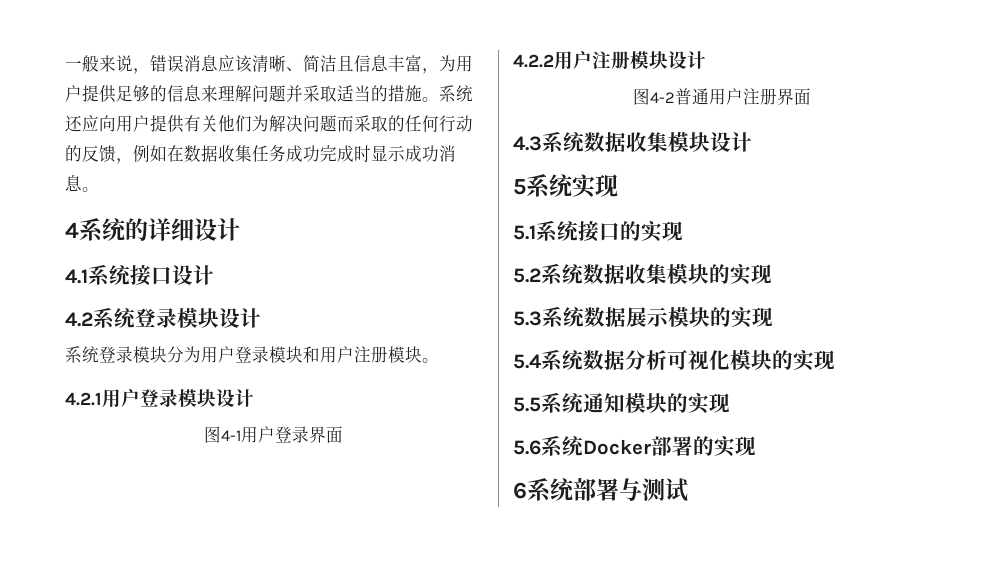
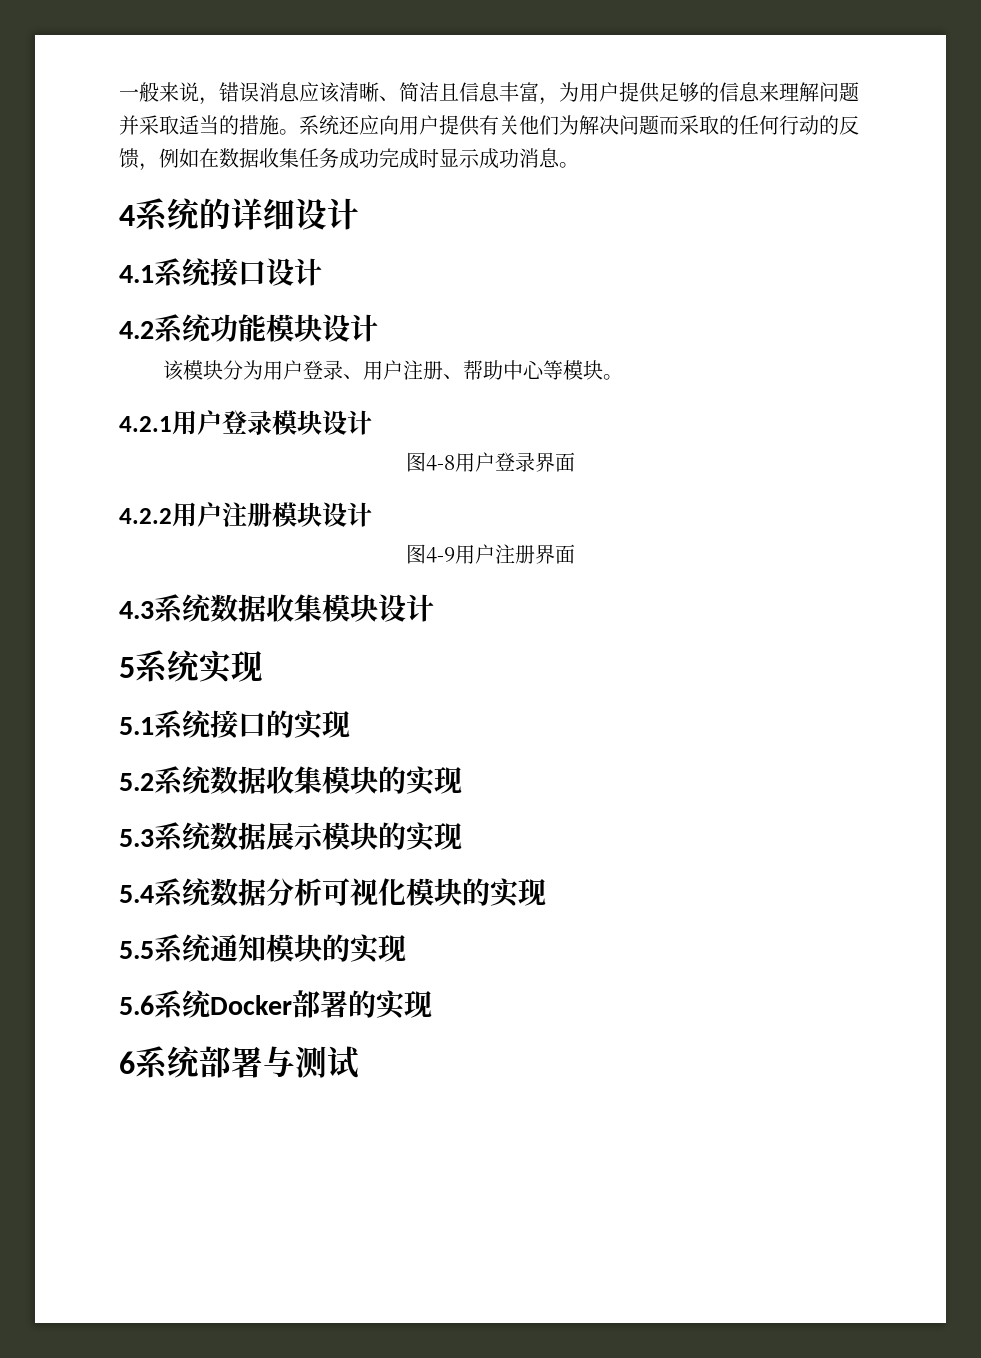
[135,308,261,328] [65,346,133,363] 登录模块设计 // 系统登录 -> [210,314,378,342] [163,360,185,381] 功能模块设计 // 该
[269,346,388,363] 模块和用户注册 -> [343,360,564,380] 、用户注册、帮助中心等
[221,430,241,441] 4-1 -> [426,455,455,471] 4-8
[649,88,709,105] 4-2普通 -> [426,547,455,563] 4-9

